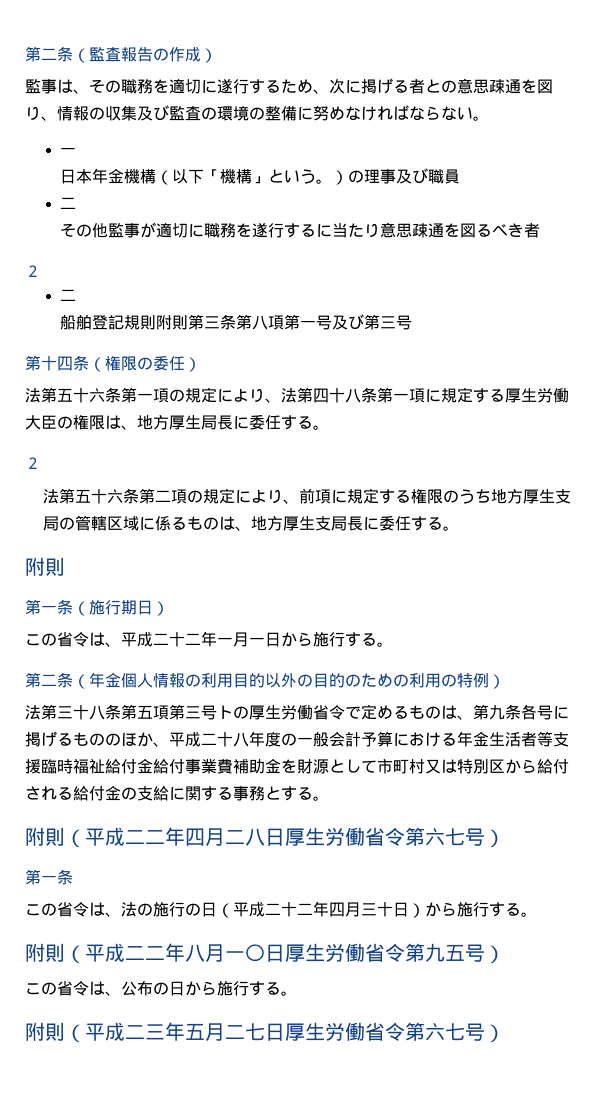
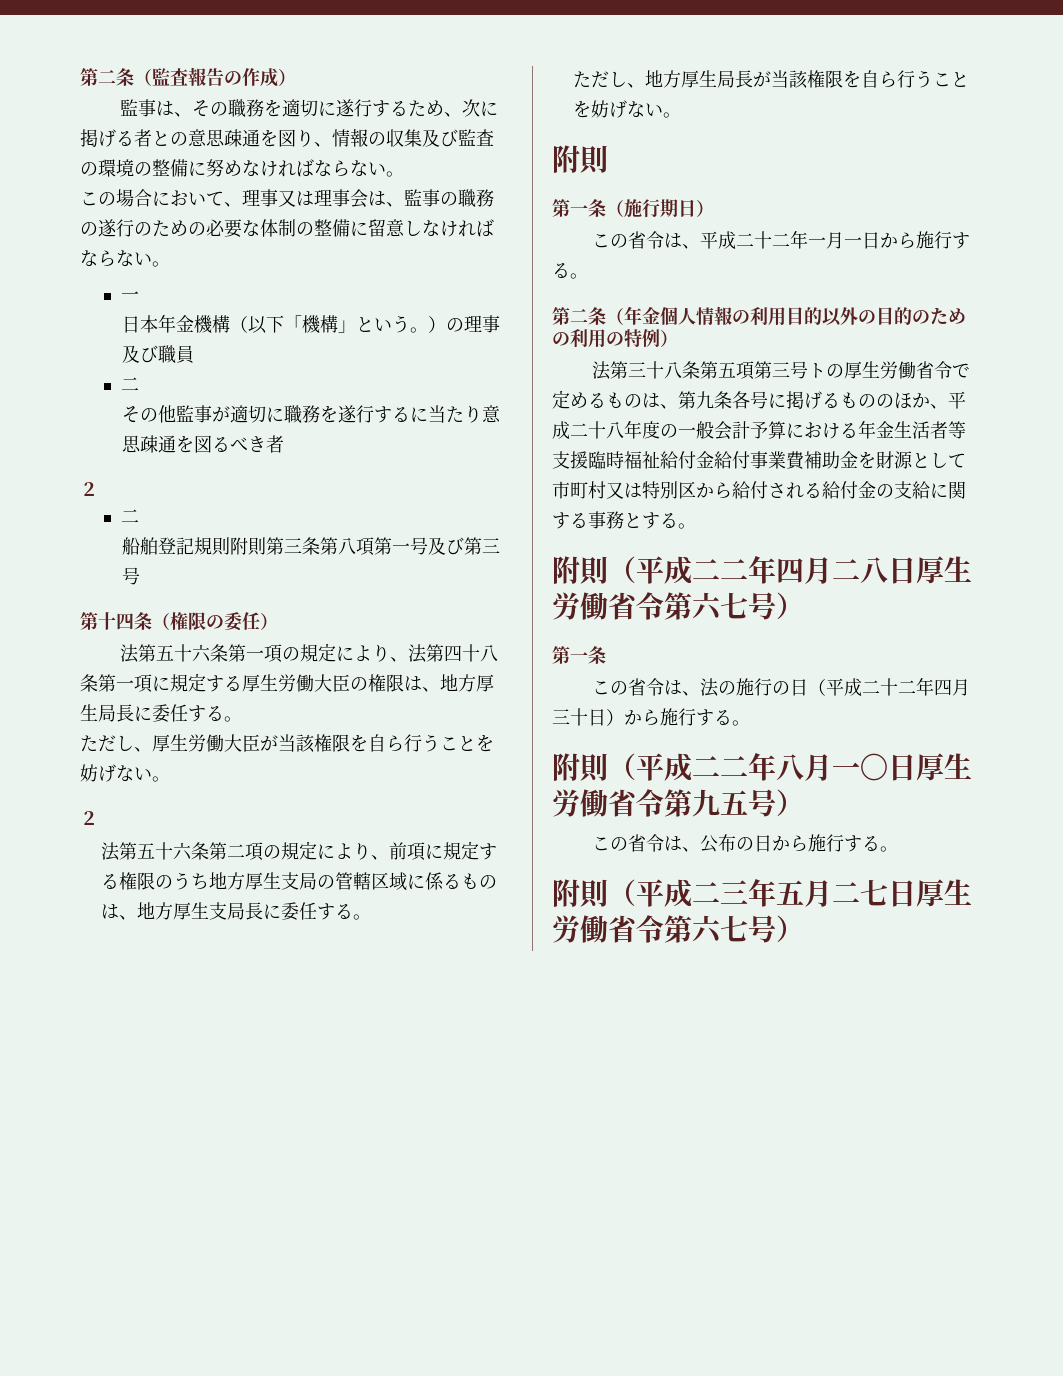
(489, 118) none -> [80,189,494,208] [80,219,494,238] [80,250,170,267] // この場合において、理事又は理事会は、監事の職務の遂行のための必要な体制の整備に留意しなければならない。
(329, 427) none -> [80,734,494,753] [80,764,170,782] // ただし、厚生労働大臣が当該権限を自ら行うことを妨げない。
(459, 528) none -> [572,70,969,89] [572,100,681,118] // ただし、地方厚生局長が当該権限を自ら行うことを妨げない。

